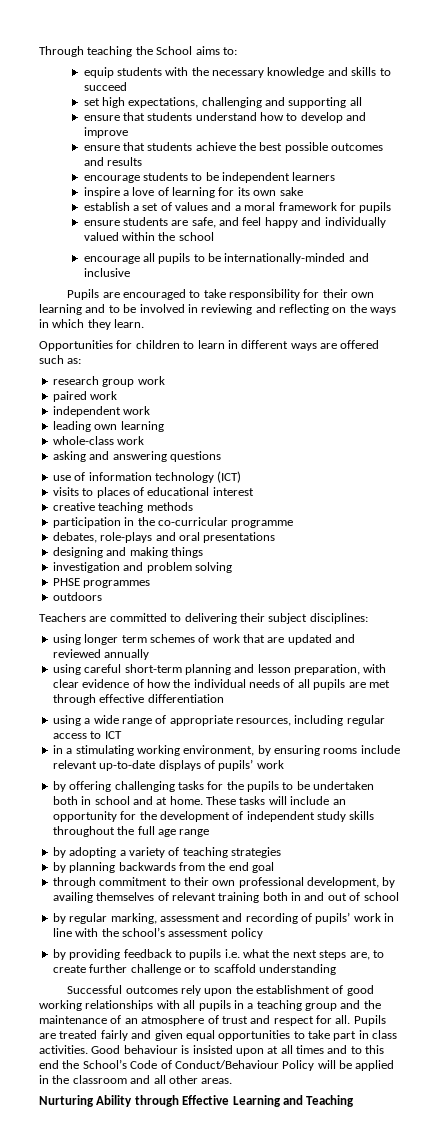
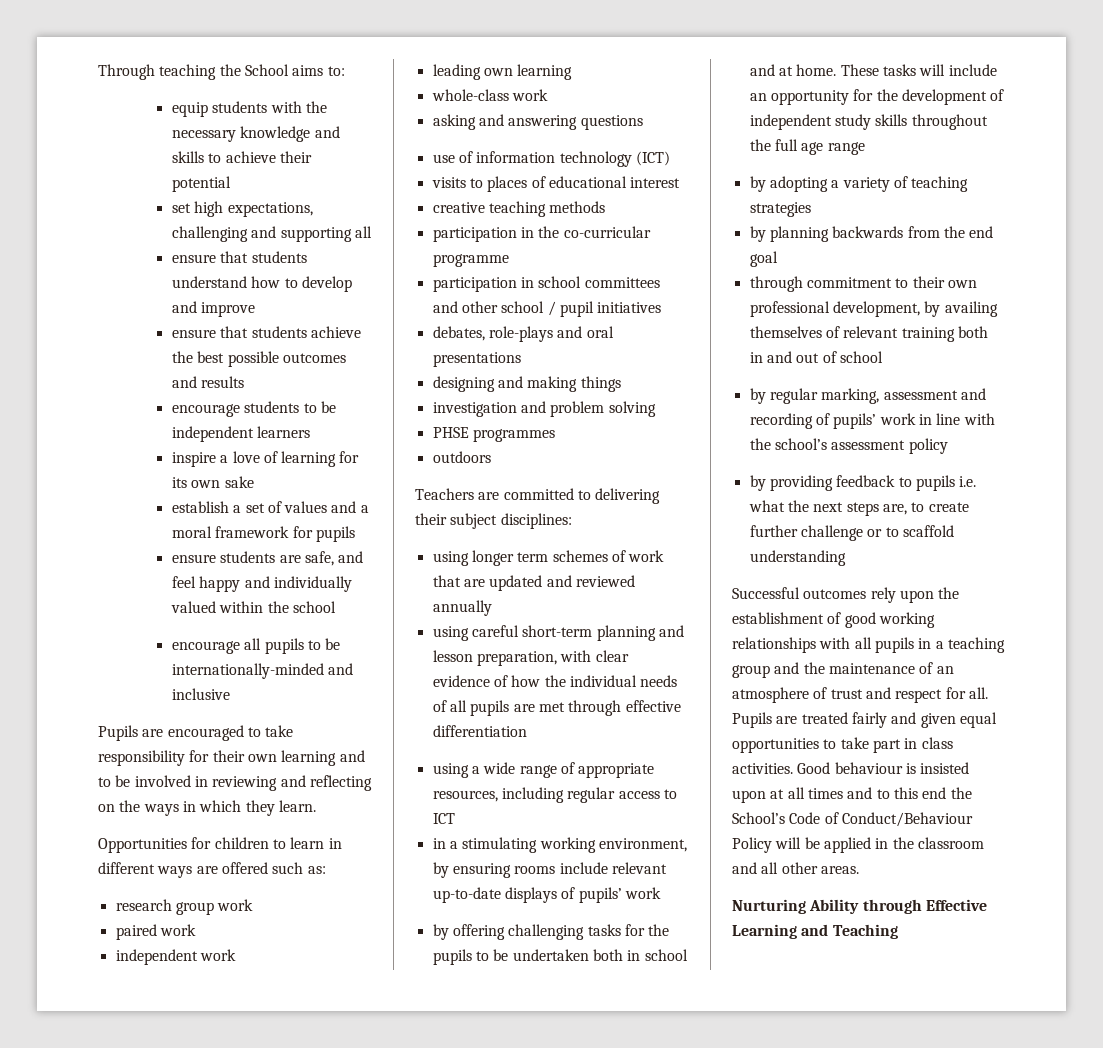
[83,82,127,91] succeed -> [225,151,312,163] [171,176,231,192] achieve their potential
(294, 524) none -> [432,276,660,292] [432,301,662,317] // participation in school committees and other school / pupil initiatives

